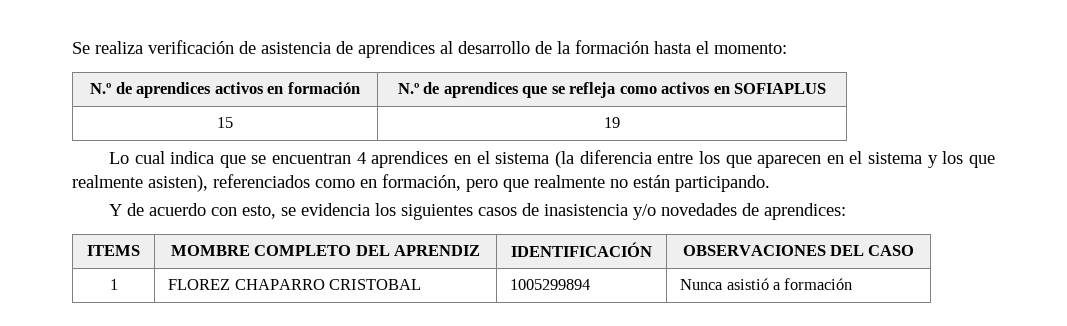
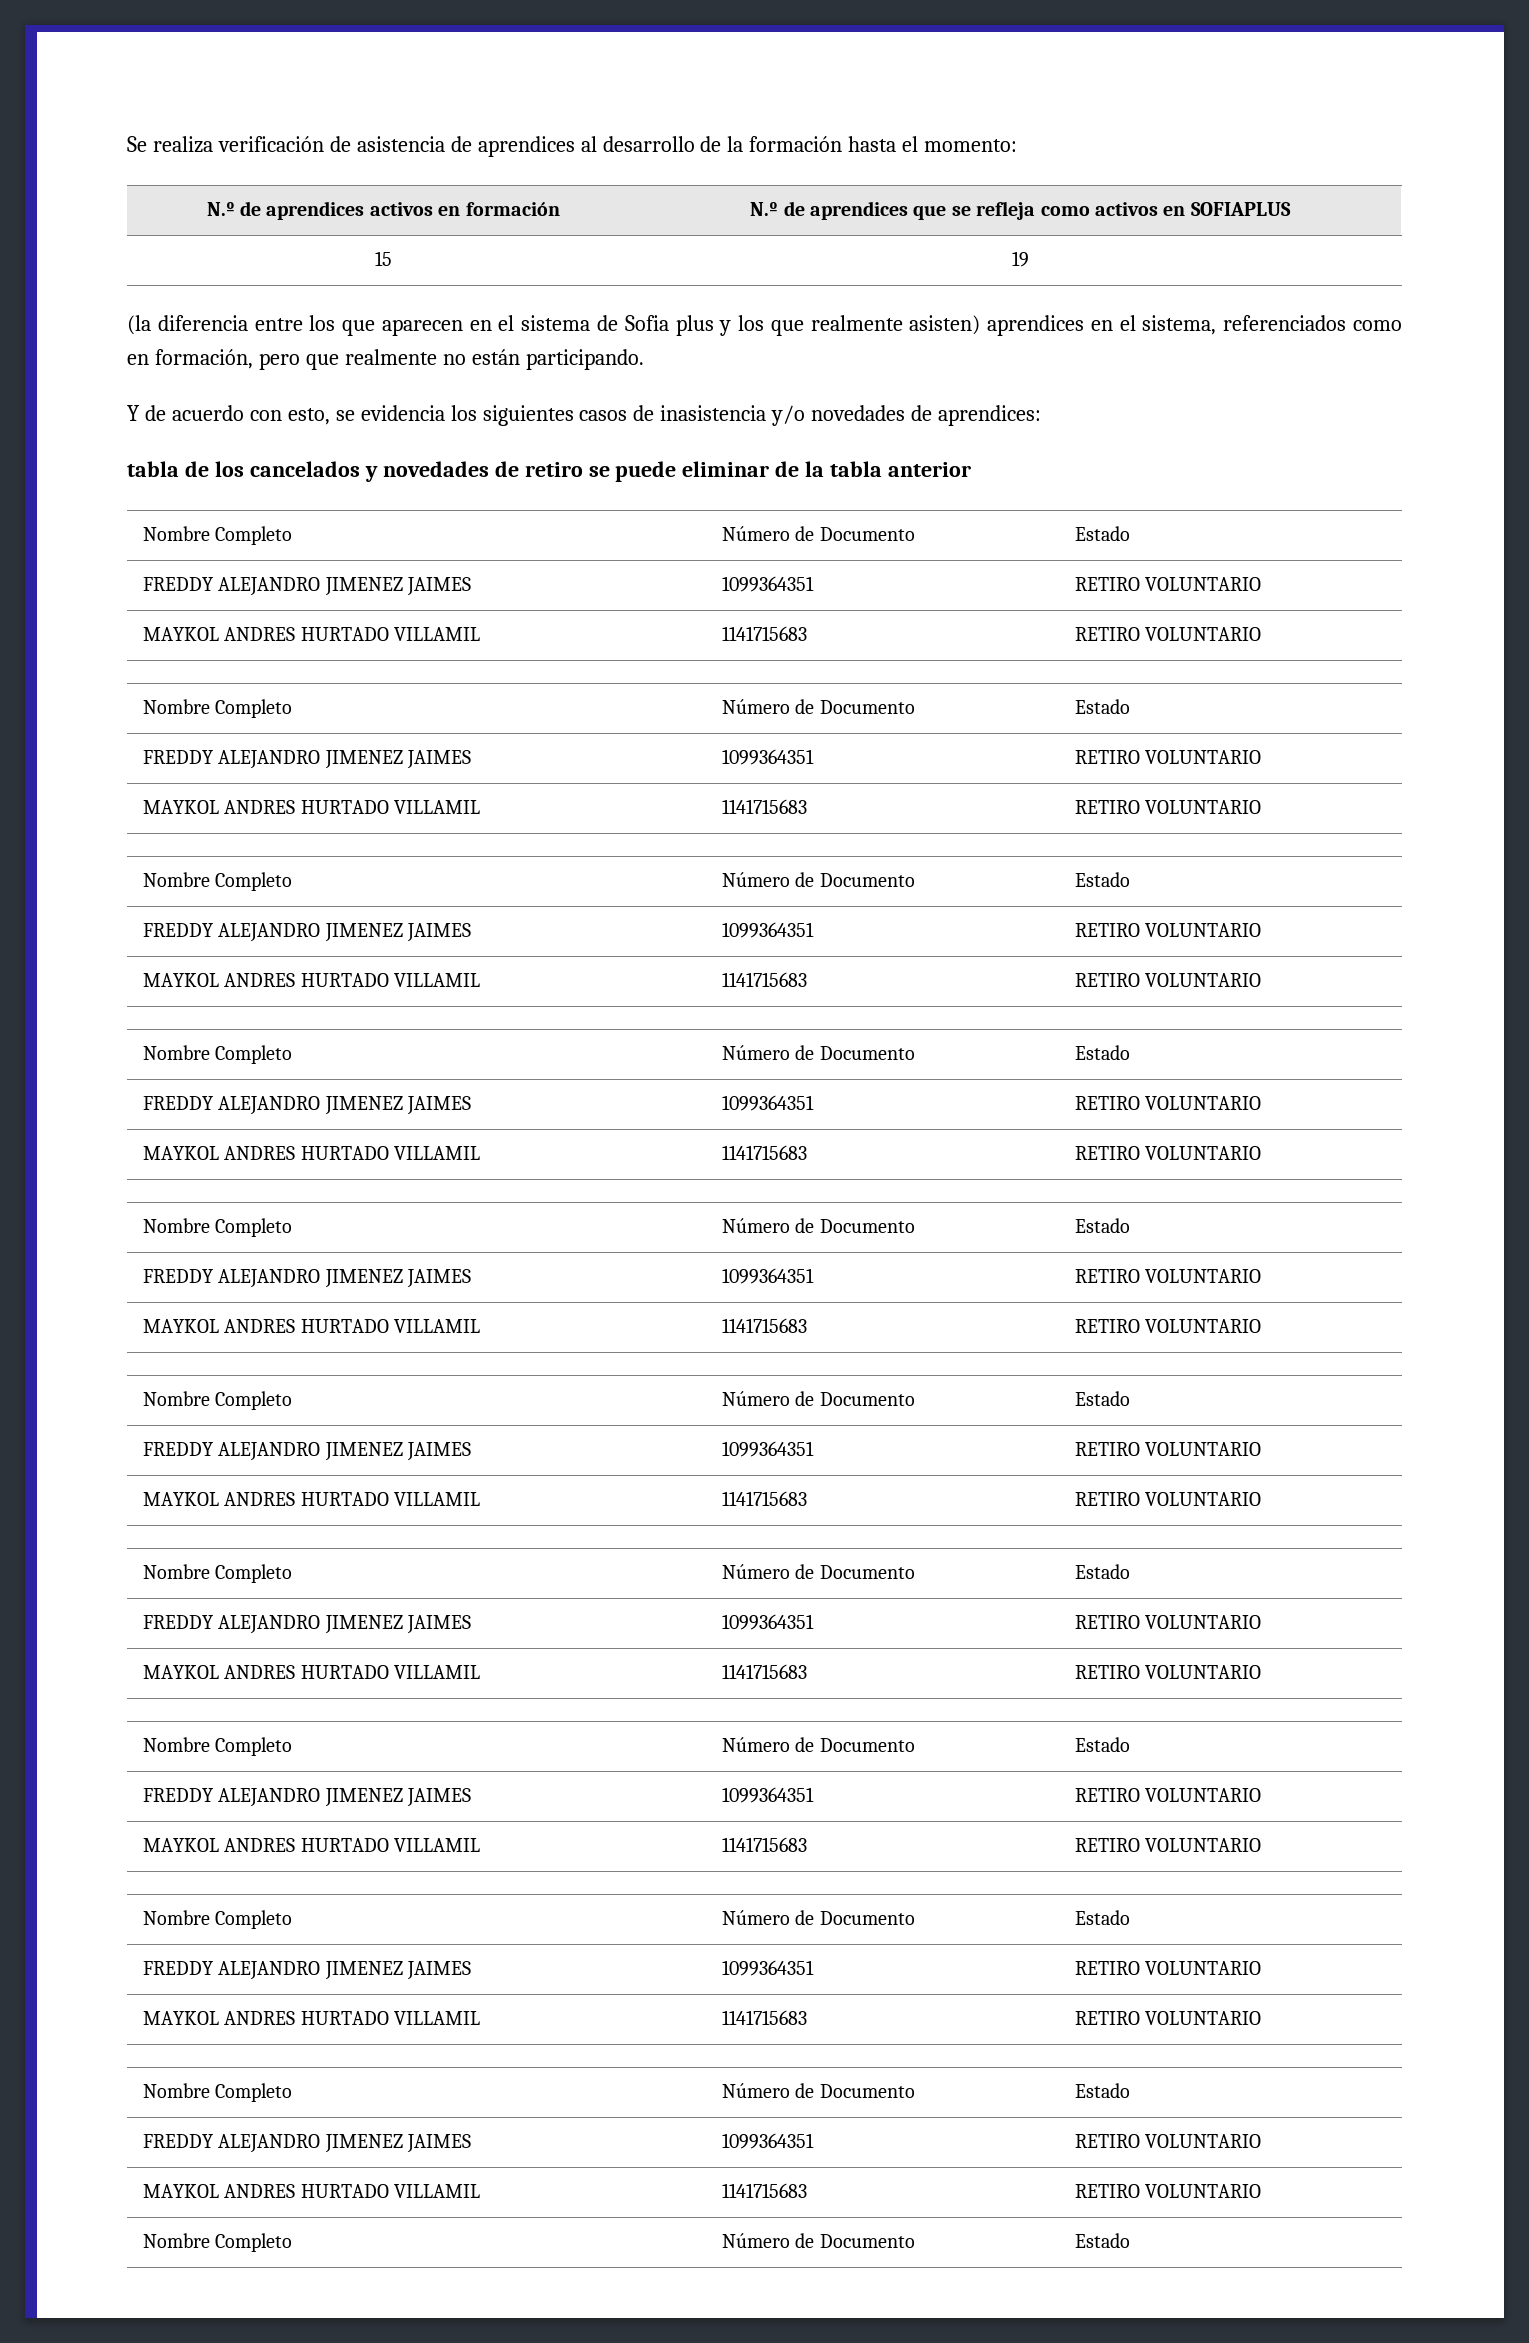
[108,151,550,168] Lo cual indica que se encuentran 4 aprendices en el sistema -> (1029, 259) none
(923, 158) none -> [596,315,714,336] de Sofia plus
[148,175,208,192] asisten), -> [909,315,1217,336] asisten) aprendices en el sistema,
[87,245,140,256] [170,245,481,256] [511,242,652,257] [682,245,915,256] [109,279,118,290] [168,279,421,290] [510,279,591,290] [680,278,853,290] // ITEMS | MOMBRE COMPLETO DEL APRENDIZ | IDENTIFICACIÓN | OBSERVACIONES DEL CASO // 1 | FLOREZ CHAPARRO CRISTOBAL | 1005299894 | Nunca asistió a formación -> [127,461,972,482] [142,526,293,545] [721,526,915,541] [1074,526,1130,541] [142,577,471,596] [721,576,814,592] [1074,577,1262,591] [142,627,480,641] [721,626,807,641] [1074,627,1262,641] [142,699,293,718] [721,699,915,714] [1074,699,1130,714] [142,750,471,769] [721,749,814,765] [1074,750,1262,764] [142,800,480,814] [721,799,807,814] [1074,800,1262,814] [142,872,293,891] [721,872,915,887] [1074,872,1130,887] [142,923,471,942] [721,922,814,938] [1074,923,1262,937] [142,973,480,987] [721,972,807,987] [1074,973,1262,987] [142,1045,293,1064] [721,1045,915,1060] [1074,1045,1130,1060] [142,1096,471,1115] [721,1095,814,1111] [1074,1096,1262,1110] [142,1146,480,1160] [721,1145,807,1160] [1074,1146,1262,1160] [142,1218,293,1237] [721,1218,915,1233] [1074,1218,1130,1233] [142,1269,471,1288] [721,1268,814,1284] [1074,1269,1262,1283] [142,1319,480,1333] [721,1318,807,1333] [1074,1319,1262,1333] [142,1391,293,1410] [721,1391,915,1406] [1074,1391,1130,1406] [142,1442,471,1461] [721,1441,814,1457] [1074,1442,1262,1456] [142,1492,480,1506] [721,1491,807,1506] [1074,1492,1262,1506] [142,1564,293,1583] [721,1564,915,1579] [1074,1564,1130,1579] [142,1615,471,1634] [721,1614,814,1630] [1074,1615,1262,1629] [142,1665,480,1679] [721,1664,807,1679] [1074,1665,1262,1679] [142,1737,293,1756] [721,1737,915,1752] [1074,1737,1130,1752] [142,1788,471,1807] [721,1787,814,1803] [1074,1788,1262,1802] [142,1838,480,1852] [721,1837,807,1852] [1074,1838,1262,1852] [142,1910,293,1929] [721,1910,915,1925] [1074,1910,1130,1925] [142,1961,471,1980] [721,1960,814,1976] [1074,1961,1262,1975] [142,2011,480,2025] [721,2010,807,2025] [1074,2011,1262,2025] [142,2083,293,2102] [721,2083,915,2098] [1074,2083,1130,2098] [142,2134,471,2153] [721,2133,814,2149] [1074,2134,1262,2148] [142,2184,480,2198] [721,2183,807,2198] [1074,2184,1262,2198] [142,2233,293,2252] [721,2233,915,2248] [1074,2233,1130,2248] // tabla de los cancelados y novedades de retiro se puede eliminar de la tabla anterior // Nombre Completo | Número de Documento | Estado // FREDDY ALEJANDRO JIMENEZ JAIMES | 1099364351 | RETIRO VOLUNTARIO // MAYKOL ANDRES HURTADO VILLAMIL | 1141715683 | RETIRO VOLUNTARIO // Nombre Completo | Número de Documento | Estado // FREDDY ALEJANDRO JIMENEZ JAIMES | 1099364351 | RETIRO VOLUNTARIO // MAYKOL ANDRES HURTADO VILLAMIL | 1141715683 | RETIRO VOLUNTARIO // Nombre Completo | Número de Documento | Estado // FREDDY ALEJANDRO JIMENEZ JAIMES | 1099364351 | RETIRO VOLUNTARIO // MAYKOL ANDRES HURTADO VILLAMIL | 1141715683 | RETIRO VOLUNTARIO // Nombre Completo | Número de Documento | Estado // FREDDY ALEJANDRO JIMENEZ JAIMES | 1099364351 | RETIRO VOLUNTARIO // MAYKOL ANDRES HURTADO VILLAMIL | 1141715683 | RETIRO VOLUNTARIO // Nombre Completo | Número de Documento | Estado // FREDDY ALEJANDRO JIMENEZ JAIMES | 1099364351 | RETIRO VOLUNTARIO // MAYKOL ANDRES HURTADO VILLAMIL | 1141715683 | RETIRO VOLUNTARIO // Nombre Completo | Número de Documento | Estado // FREDDY ALEJANDRO JIMENEZ JAIMES | 1099364351 | RETIRO VOLUNTARIO // MAYKOL ANDRES HURTADO VILLAMIL | 1141715683 | RETIRO VOLUNTARIO // Nombre Completo | Número de Documento | Estado // FREDDY ALEJANDRO JIMENEZ JAIMES | 1099364351 | RETIRO VOLUNTARIO // MAYKOL ANDRES HURTADO VILLAMIL | 1141715683 | RETIRO VOLUNTARIO // Nombre Completo | Número de Documento | Estado // FREDDY ALEJANDRO JIMENEZ JAIMES | 1099364351 | RETIRO VOLUNTARIO // MAYKOL ANDRES HURTADO VILLAMIL | 1141715683 | RETIRO VOLUNTARIO // Nombre Completo | Número de Documento | Estado // FREDDY ALEJANDRO JIMENEZ JAIMES | 1099364351 | RETIRO VOLUNTARIO // MAYKOL ANDRES HURTADO VILLAMIL | 1141715683 | RETIRO VOLUNTARIO // Nombre Completo | Número de Documento | Estado // FREDDY ALEJANDRO JIMENEZ JAIMES | 1099364351 | RETIRO VOLUNTARIO // MAYKOL ANDRES HURTADO VILLAMIL | 1141715683 | RETIRO VOLUNTARIO // Nombre Completo | Número de Documento | Estado

